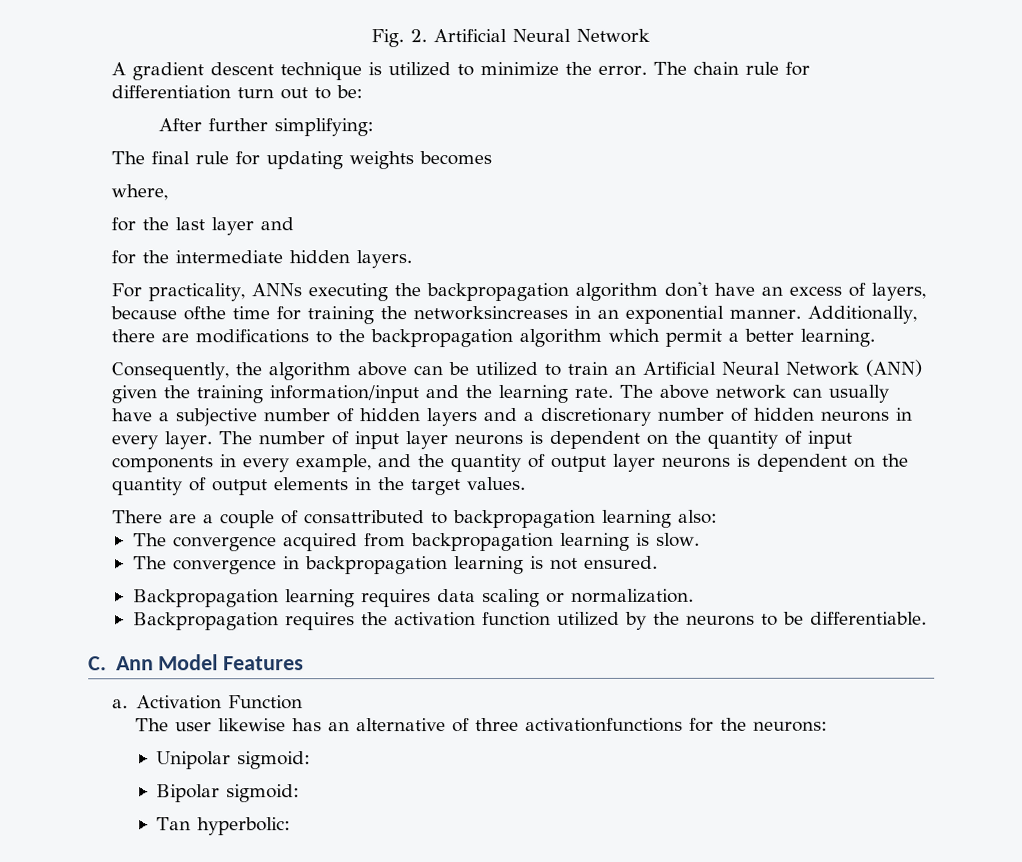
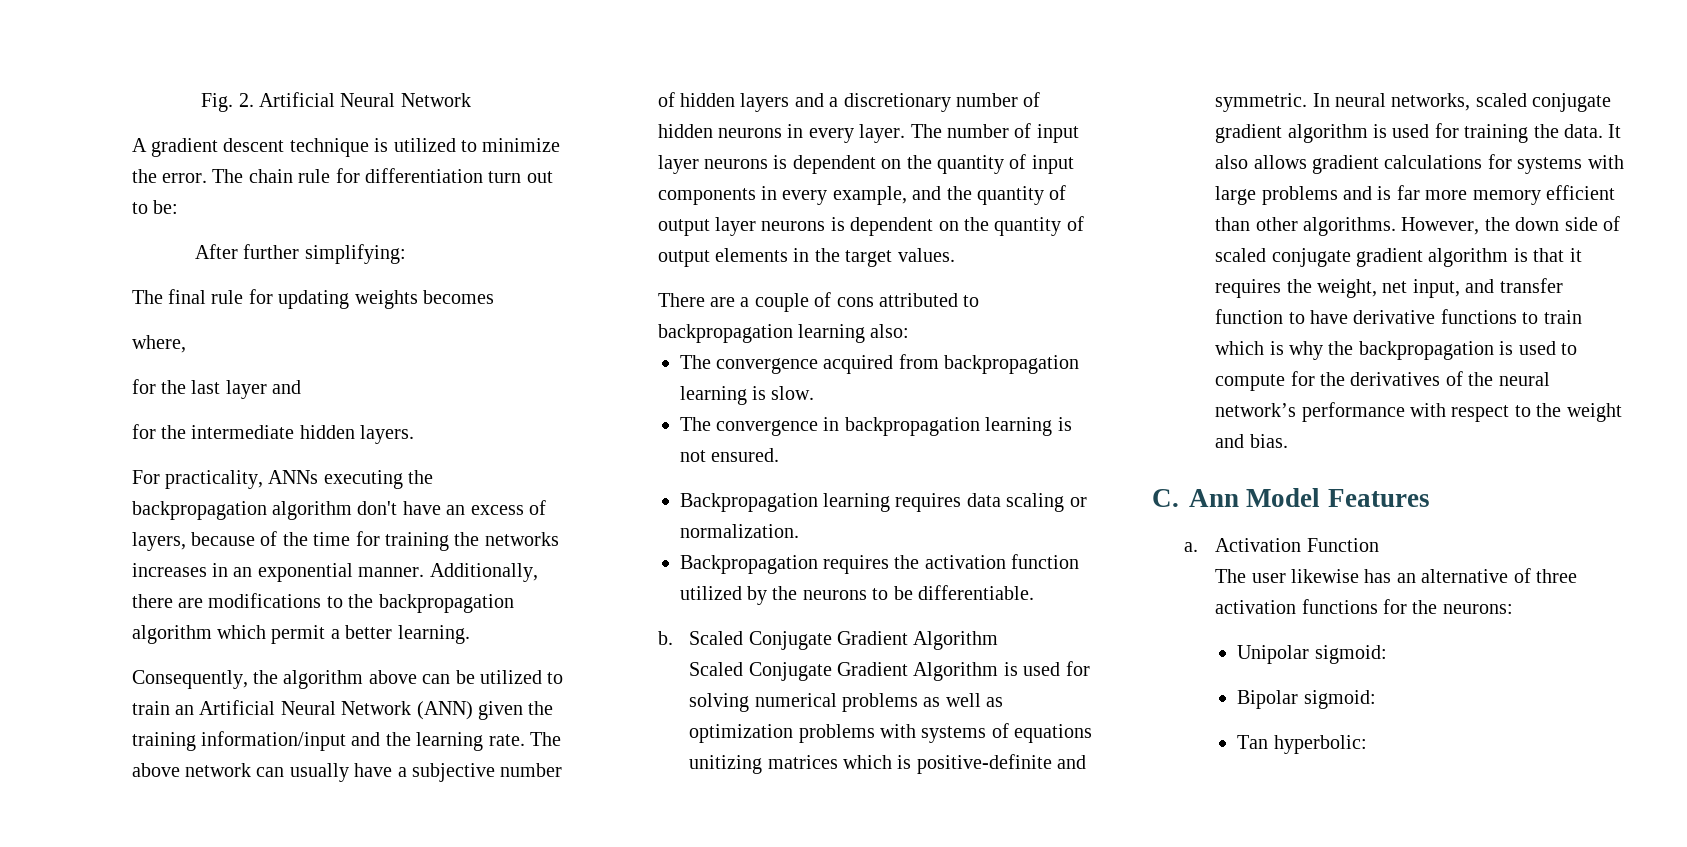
[182,306,226,321] ofthe -> [260,531,308,546] of the
[412,305,568,321] networksincreases -> [484,532,559,546] [131,563,207,577] networks increases
[303,510,425,525] consattributed -> [836,293,958,307] cons attributed
(927, 618) none -> [657,631,999,650] [689,661,1090,681] [689,693,1004,712] [689,723,1093,743] [689,754,1087,774] [1215,93,1612,112] [1215,123,1622,143] [1215,154,1624,174] [1215,185,1615,205] [1215,216,1620,236] [1215,248,1582,267] [1215,278,1563,298] [1215,309,1582,324] [1215,341,1577,360] [1215,371,1550,391] [1215,402,1622,422] [1215,434,1288,448] // b. Scaled Conjugate Gradient Algorithm // Scaled Conjugate Gradient Algorithm is used for solving numerical problems as well as optimization problems with systems of equations unitizing matrices which is positive-definite and symmetric. In neural networks, scaled conjugate gradient algorithm is used for training the data. It also allows gradient calculations for systems with large problems and is far more memory efficient than other algorithms. However, the down side of scaled conjugate gradient algorithm is that it requires the weight, net input, and transfer function to have derivative functions to train which is why the backpropagation is used to compute for the derivatives of the neural network’s performance with respect to the weight and bias.
[525,717,684,732] activationfunctions -> [1215,599,1378,614] activation functions

